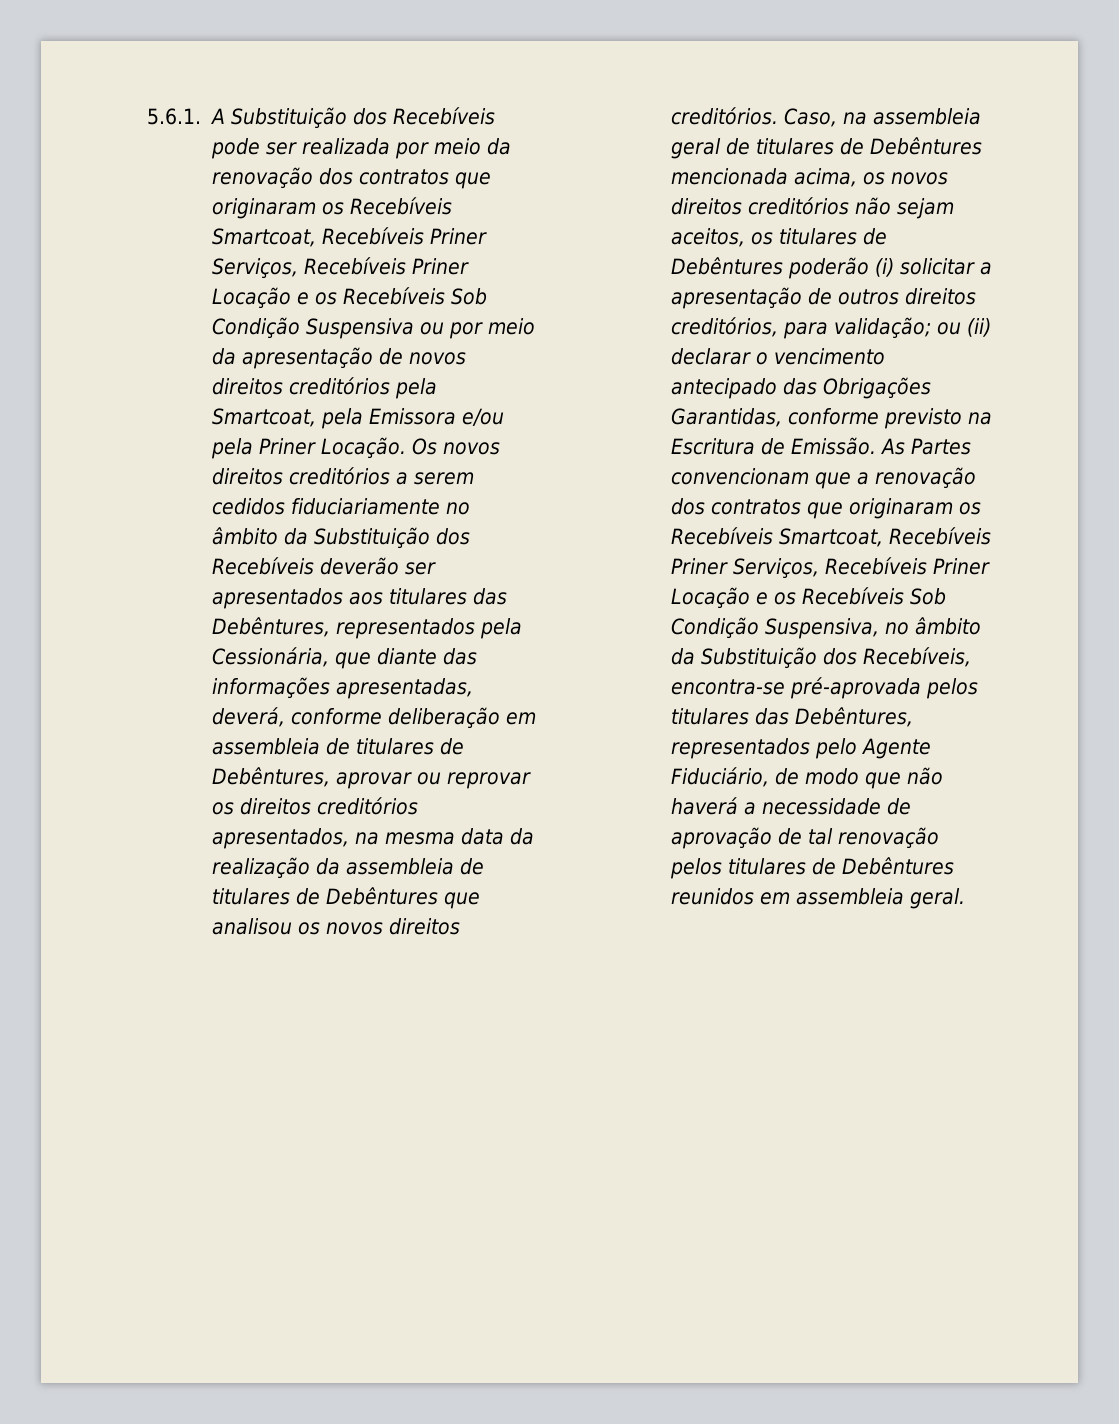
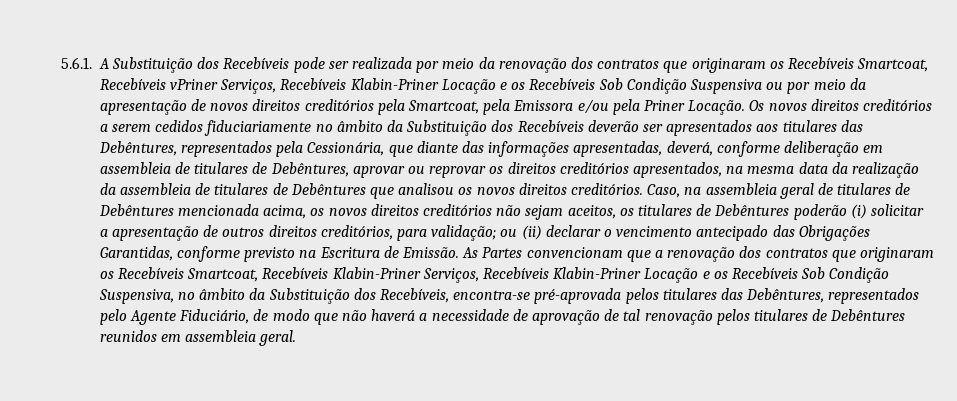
[429,228,487,245] [211,257,469,279] Priner Serviços, Recebíveis Priner -> [170,78,439,94] vPriner Serviços, Recebíveis Klabin-Priner
[670,557,990,579] Priner Serviços, Recebíveis Priner -> [332,267,642,283] Klabin-Priner Serviços, Recebíveis Klabin-Priner

